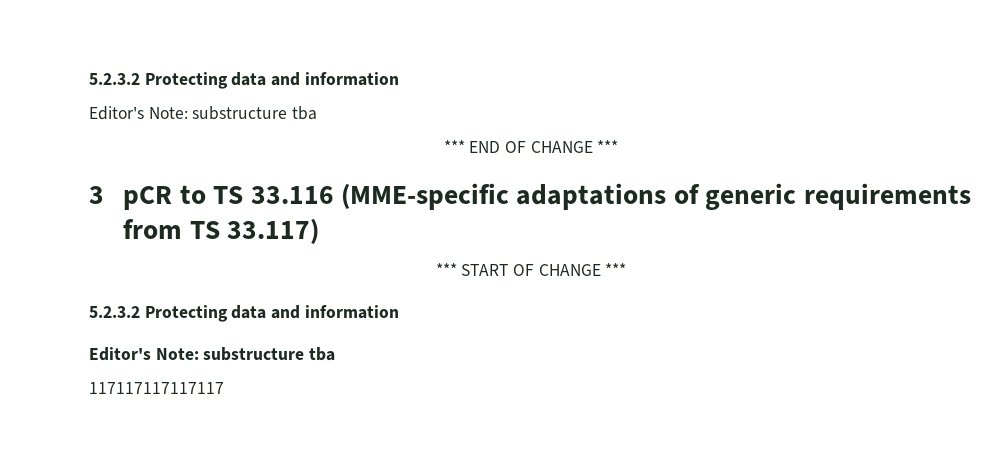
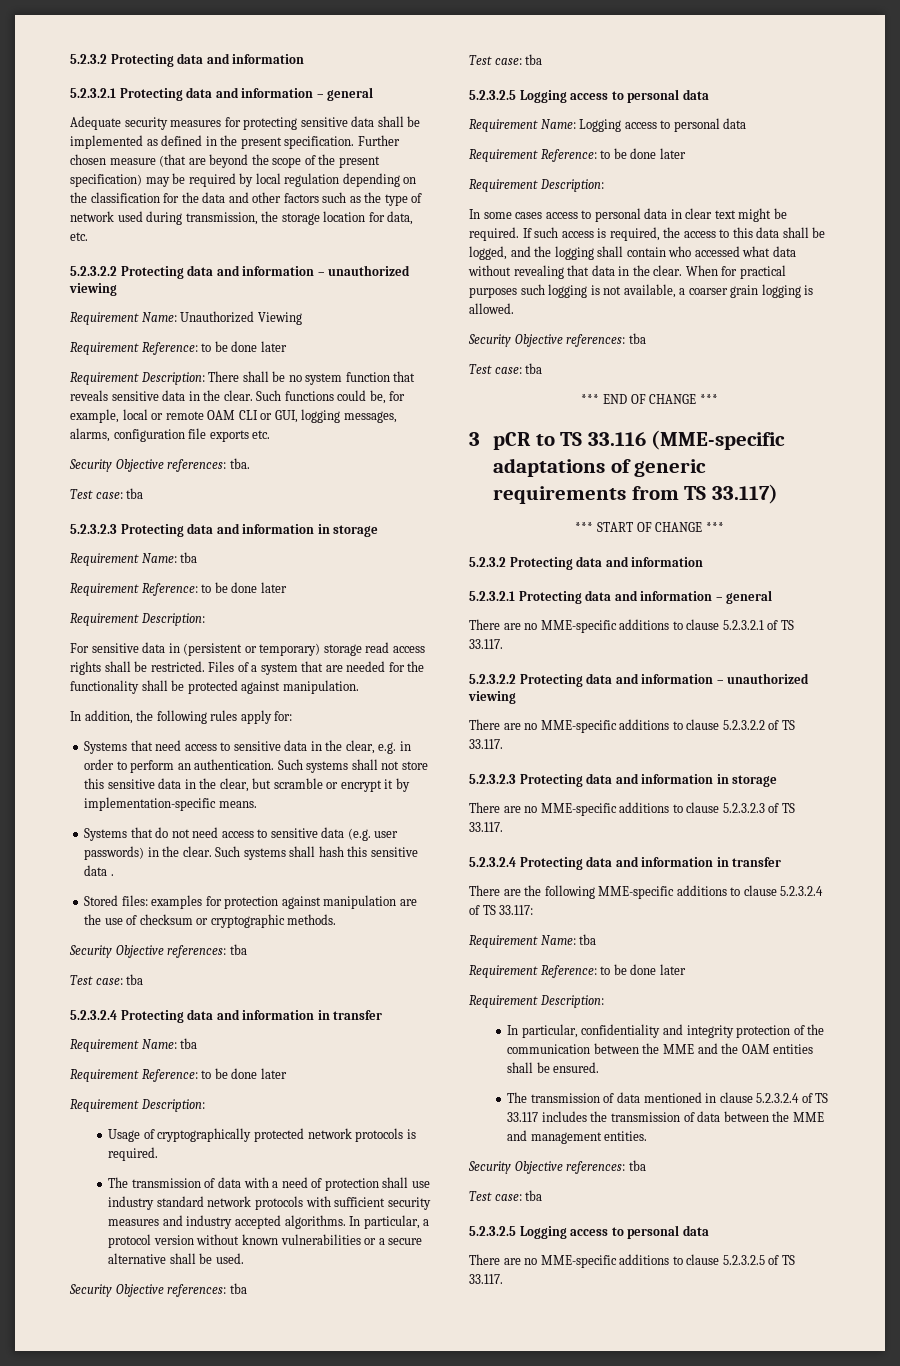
[89,72,399,89] [89,106,288,120] 5.2.3.2 Protecting data and information // Editor's Note: substructure -> [70,53,305,67] [70,87,374,101] [70,116,421,130] [70,135,400,149] [70,154,380,168] [70,173,417,187] [70,192,423,206] [70,211,414,225] [70,232,88,241] [70,265,411,279] [69,283,117,296] [70,311,302,325] [70,341,287,355] [70,371,416,385] [70,390,406,404] [70,409,397,423] [70,428,271,442] [69,458,250,472] [70,488,144,499] [70,523,379,537] [70,552,198,566] [70,582,287,596] [70,613,205,626] [70,642,425,656] [70,661,425,675] [70,680,359,694] [70,710,293,724] [84,740,411,754] [84,759,428,773] [84,778,410,792] [84,797,257,811] [84,827,399,841] [84,846,418,860] [84,865,114,876] [84,895,417,909] [84,914,337,928] [69,944,247,958] [70,974,144,985] [70,1009,383,1023] [70,1038,198,1052] [70,1068,287,1082] [70,1099,205,1112] [108,1128,416,1142] [108,1147,159,1161] [108,1177,430,1191] [108,1196,431,1210] [108,1215,430,1229] [108,1234,423,1248] [108,1253,244,1264] [69,1283,247,1297] [469,54,543,65] [469,89,709,103] [469,118,747,132] [469,148,686,162] [469,179,604,192] [469,208,787,222] [469,227,826,241] [469,246,796,260] [468,265,786,279] [469,284,814,298] [469,303,514,314] [468,333,646,347] [469,364,522,374] 5.2.3.2 Protecting data and information // 5.2.3.2.1 Protecting data and information – general // Adequate security measures for protecting sensitive data shall be implemented as defined in the present specification. Further chosen measure (that are beyond the scope of the present specification) may be required by local regulation depending on the classification for the data and other factors such as the type of network used during transmission, the storage location for data, etc. // 5.2.3.2.2 Protecting data and information – unauthorized viewing // Requirement Name: Unauthorized Viewing // Requirement Reference: to be done later // Requirement Description: There shall be no system function that reveals sensitive data in the clear. Such functions could be, for example, local or remote OAM CLI or GUI, logging messages, alarms, configuration file exports etc. // Security Objective references: tba. // Test case: tba // 5.2.3.2.3 Protecting data and information in storage // Requirement Name: tba // Requirement Reference: to be done later // Requirement Description: // For sensitive data in (persistent or temporary) storage read access rights shall be restricted. Files of a system that are needed for the functionality shall be protected against manipulation. // In addition, the following rules apply for: // Systems that need access to sensitive data in the clear, e.g. in order to perform an authentication. Such systems shall not store this sensitive data in the clear, but scramble or encrypt it by implementation-specific means. // Systems that do not need access to sensitive data (e.g. user passwords) in the clear. Such systems shall hash this sensitive data . // Stored files: examples for protection against manipulation are the use of checksum or cryptographic methods. // Security Objective references: tba // Test case: tba // 5.2.3.2.4 Protecting data and information in transfer // Requirement Name: tba // Requirement Reference: to be done later // Requirement Description: // Usage of cryptographically protected network protocols is required. // The transmission of data with a need of protection shall use industry standard network protocols with sufficient security measures and industry accepted algorithms. In particular, a protocol version without known vulnerabilities or a secure alternative shall be used. // Security Objective references: tba // Test case: tba // 5.2.3.2.5 Logging access to personal data // Requirement Name: Logging access to personal data // Requirement Reference: to be done later // Requirement Description: // In some cases access to personal data in clear text might be required. If such access is required, the access to this data shall be logged, and the logging shall contain who accessed what data without revealing that data in the clear. When for practical purposes such logging is not available, a coarser grain logging is allowed. // Security Objective references: tba // Test case:
[89,347,336,361] [89,382,224,394] Editor's Note: substructure tba // 117117117117117 -> [469,590,773,604] [469,619,794,633] [469,639,503,649] [469,673,810,687] [468,691,516,704] [469,719,795,733] [469,739,503,749] [469,773,778,787] [469,802,795,816] [469,822,503,832] [469,856,782,870] [469,885,824,899] [469,905,534,915] [469,934,597,948] [469,964,686,978] [469,995,604,1008] [507,1024,825,1038] [507,1043,814,1054] [507,1062,600,1073] [507,1092,829,1103] [507,1111,824,1122] [507,1130,648,1144] [468,1160,646,1174] [469,1190,543,1201] [469,1225,709,1239] [469,1254,795,1268] [469,1274,503,1284] 5.2.3.2.1 Protecting data and information – general // There are no MME-specific additions to clause 5.2.3.2.1 of TS 33.117. // 5.2.3.2.2 Protecting data and information – unauthorized viewing // There are no MME-specific additions to clause 5.2.3.2.2 of TS 33.117. // 5.2.3.2.3 Protecting data and information in storage // There are no MME-specific additions to clause 5.2.3.2.3 of TS 33.117. // 5.2.3.2.4 Protecting data and information in transfer // There are the following MME-specific additions to clause 5.2.3.2.4 of TS 33.117: // Requirement Name: tba // Requirement Reference: to be done later // Requirement Description: // In particular, confidentiality and integrity protection of the communication between the MME and the OAM entities shall be ensured. // The transmission of data mentioned in clause 5.2.3.2.4 of TS 33.117 includes the transmission of data between the MME and management entities. // Security Objective references: tba // Test case: tba // 5.2.3.2.5 Logging access to personal data // There are no MME-specific additions to clause 5.2.3.2.5 of TS 33.117.

